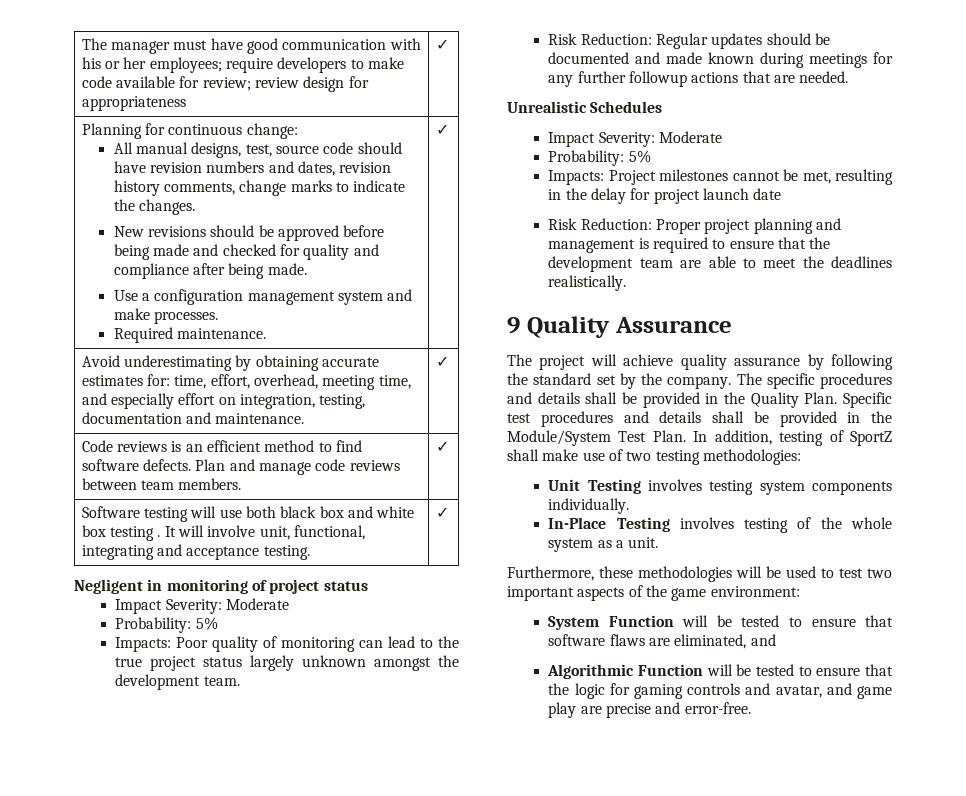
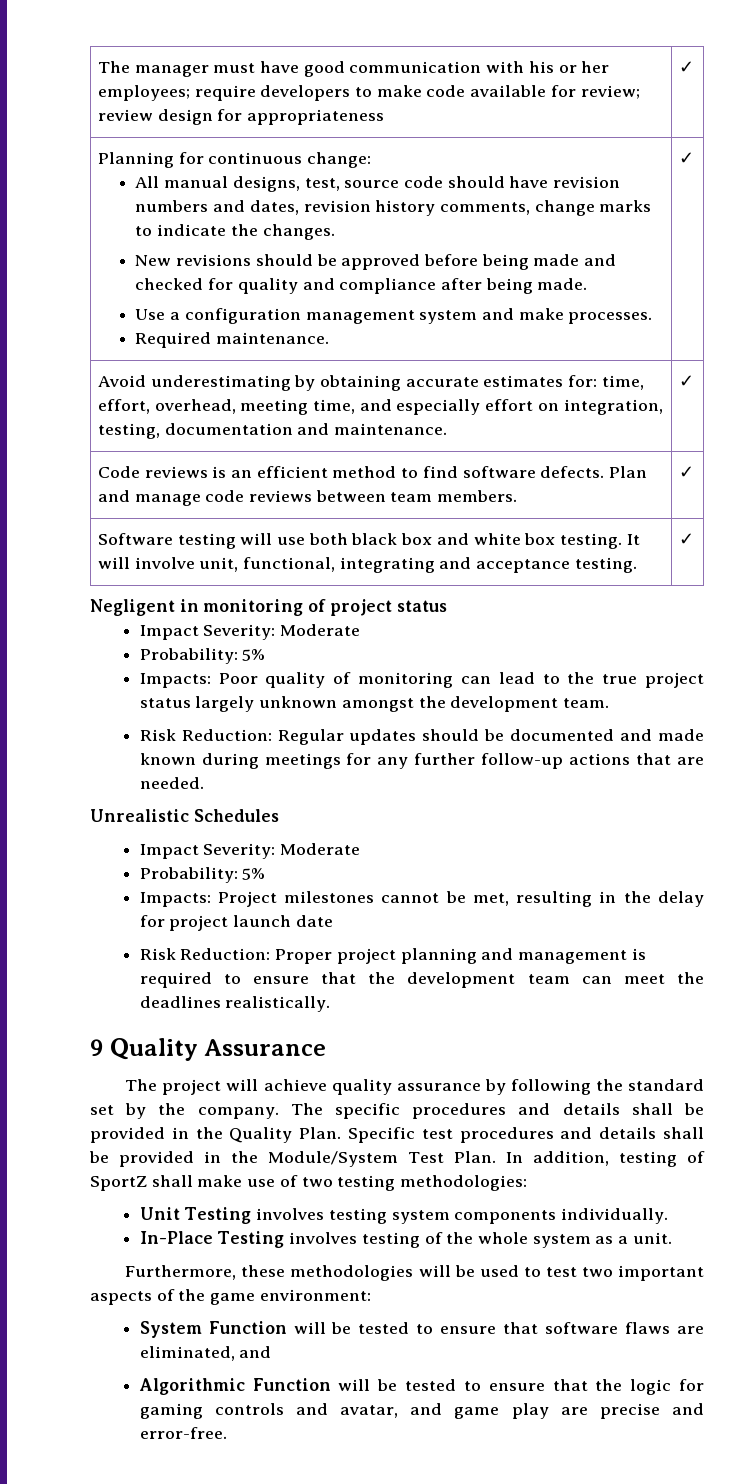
[110,526,161,541] testing . -> [560,533,623,549] testing.
[629,71,688,87] followup -> [481,753,564,769] follow-up
[680,256,756,268] are able to -> [581,976,612,984] can

